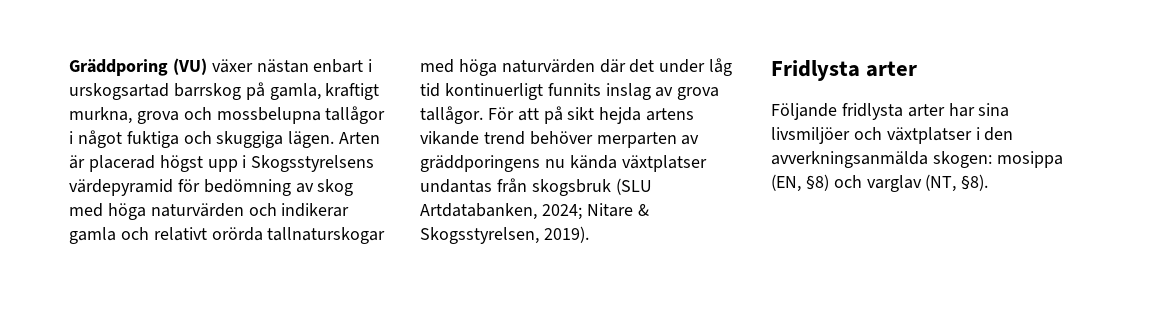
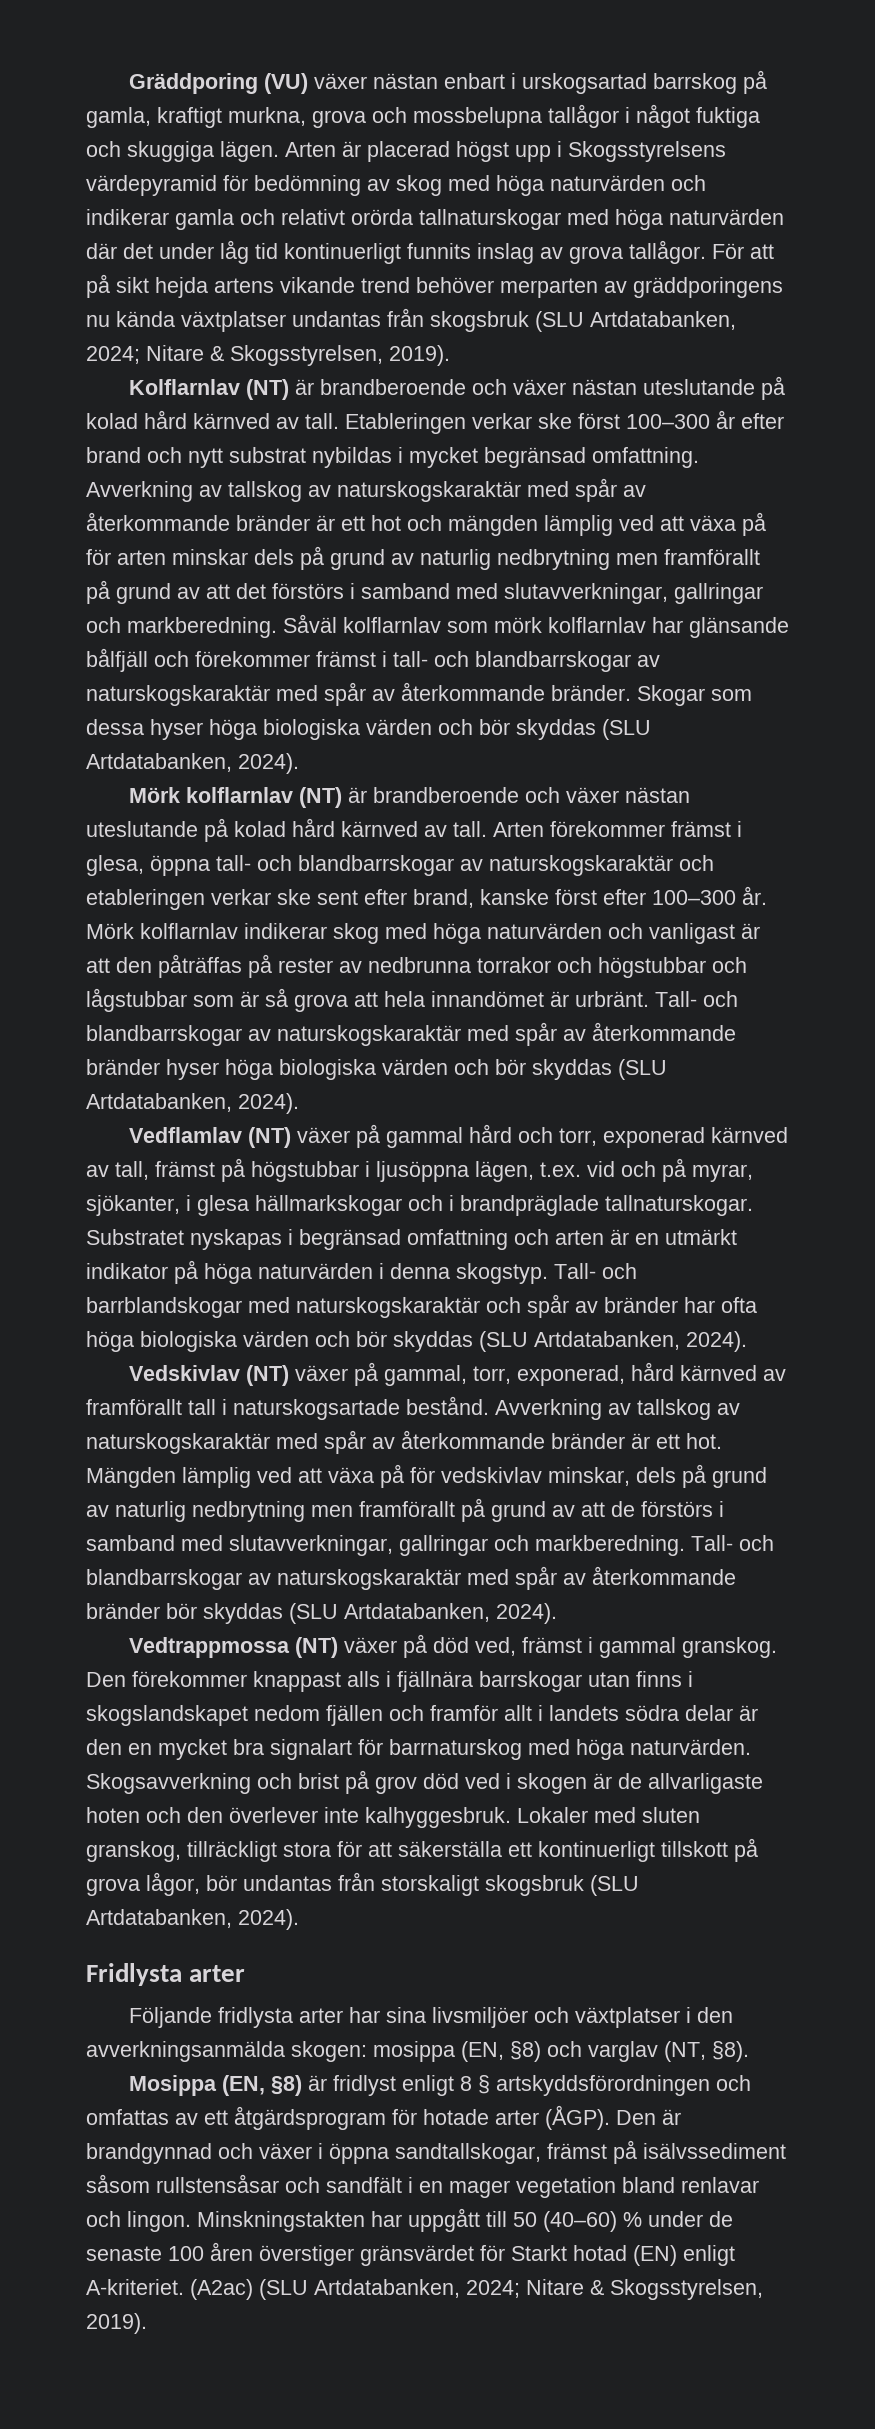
(589, 234) none -> [129,376,786,400] [86,410,784,434] [86,447,699,468] [86,478,646,502] [86,512,766,536] [86,546,760,570] [86,580,763,604] [86,614,789,638] [86,648,660,672] [86,682,752,706] [86,719,651,740] [86,753,299,774] [129,787,691,808] [86,818,742,842] [86,855,714,876] [86,886,767,910] [86,923,760,944] [86,954,747,978] [86,988,738,1012] [86,1022,736,1046] [86,1059,667,1080] [86,1093,299,1114] [129,1124,789,1148] [86,1158,753,1182] [86,1195,753,1216] [86,1229,737,1250] [86,1260,637,1284] [86,1294,757,1318] [86,1331,747,1352] [129,1362,787,1386] [86,1396,740,1420] [86,1430,722,1454] [86,1464,767,1488] [86,1498,724,1522] [86,1535,774,1556] [86,1566,736,1590] [86,1603,557,1624] [129,1634,778,1658] [86,1671,693,1692] [86,1705,758,1726] [86,1739,751,1760] [86,1770,763,1794] [86,1807,700,1828] [86,1838,758,1862] [86,1872,639,1896] [86,1909,299,1930] // Kolflarnlav (NT) är brandberoende och växer nästan uteslutande på kolad hård kärnved av tall. Etableringen verkar ske först 100–300 år efter brand och nytt substrat nybildas i mycket begränsad omfattning. Avverkning av tallskog av naturskogskaraktär med spår av återkommande bränder är ett hot och mängden lämplig ved att växa på för arten minskar dels på grund av naturlig nedbrytning men framförallt på grund av att det förstörs i samband med slutavverkningar, gallringar och markberedning. Såväl kolflarnlav som mörk kolflarnlav har glänsande bålfjäll och förekommer främst i tall- och blandbarrskogar av naturskogskaraktär med spår av återkommande bränder. Skogar som dessa hyser höga biologiska värden och bör skyddas (SLU Artdatabanken, 2024). // Mörk kolflarnlav (NT) är brandberoende och växer nästan uteslutande på kolad hård kärnved av tall. Arten förekommer främst i glesa, öppna tall- och blandbarrskogar av naturskogskaraktär och etableringen verkar ske sent efter brand, kanske först efter 100–300 år. Mörk kolflarnlav indikerar skog med höga naturvärden och vanligast är att den påträffas på rester av nedbrunna torrakor och högstubbar och lågstubbar som är så grova att hela innandömet är urbränt. Tall- och blandbarrskogar av naturskogskaraktär med spår av återkommande bränder hyser höga biologiska värden och bör skyddas (SLU Artdatabanken, 2024). // Vedflamlav (NT) växer på gammal hård och torr, exponerad kärnved av tall, främst på högstubbar i ljusöppna lägen, t.ex. vid och på myrar, sjökanter, i glesa hällmarkskogar och i brandpräglade tallnaturskogar. Substratet nyskapas i begränsad omfattning och arten är en utmärkt indikator på höga naturvärden i denna skogstyp. Tall- och barrblandskogar med naturskogskaraktär och spår av bränder har ofta höga biologiska värden och bör skyddas (SLU Artdatabanken, 2024). // Vedskivlav (NT) växer på gammal, torr, exponerad, hård kärnved av framförallt tall i naturskogsartade bestånd. Avverkning av tallskog av naturskogskaraktär med spår av återkommande bränder är ett hot. Mängden lämplig ved att växa på för vedskivlav minskar, dels på grund av naturlig nedbrytning men framförallt på grund av att de förstörs i samband med slutavverkningar, gallringar och markberedning. Tall- och blandbarrskogar av naturskogskaraktär med spår av återkommande bränder bör skyddas (SLU Artdatabanken, 2024). // Vedtrappmossa (NT) växer på död ved, främst i gammal granskog. Den förekommer knappast alls i fjällnära barrskogar utan finns i skogslandskapet nedom fjällen och framför allt i landets södra delar är den en mycket bra signalart för barrnaturskog med höga naturvärden. Skogsavverkning och brist på grov död ved i skogen är de allvarligaste hoten och den överlever inte kalhyggesbruk. Lokaler med sluten granskog, tillräckligt stora för att säkerställa ett kontinuerligt tillskott på grova lågor, bör undantas från storskaligt skogsbruk (SLU Artdatabanken, 2024).
(989, 182) none -> [129,2075,752,2096] [86,2105,681,2130] [86,2140,786,2164] [86,2174,759,2198] [86,2208,733,2232] [86,2242,735,2266] [86,2279,763,2300] [86,2313,147,2334] // Mosippa (EN, §8) är fridlyst enligt 8 § artskyddsförordningen och omfattas av ett åtgärdsprogram för hotade arter (ÅGP). Den är brandgynnad och växer i öppna sandtallskogar, främst på isälvssediment såsom rullstensåsar och sandfält i en mager vegetation bland renlavar och lingon. Minskningstakten har uppgått till 50 (40–60) % under de senaste 100 åren överstiger gränsvärdet för Starkt hotad (EN) enligt A-kriteriet. (A2ac) (SLU Artdatabanken, 2024; Nitare & Skogsstyrelsen, 2019).

